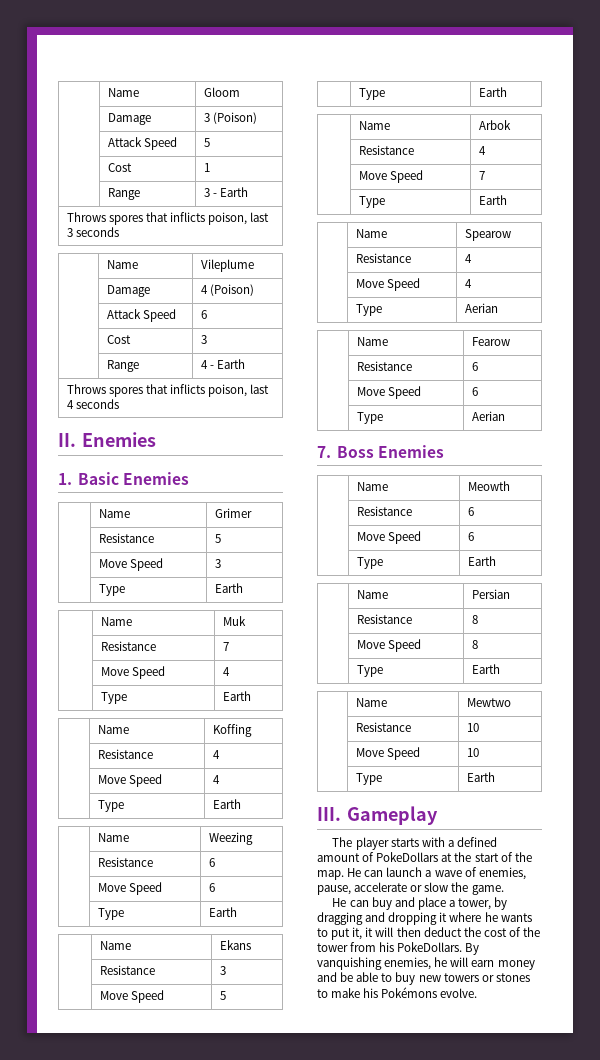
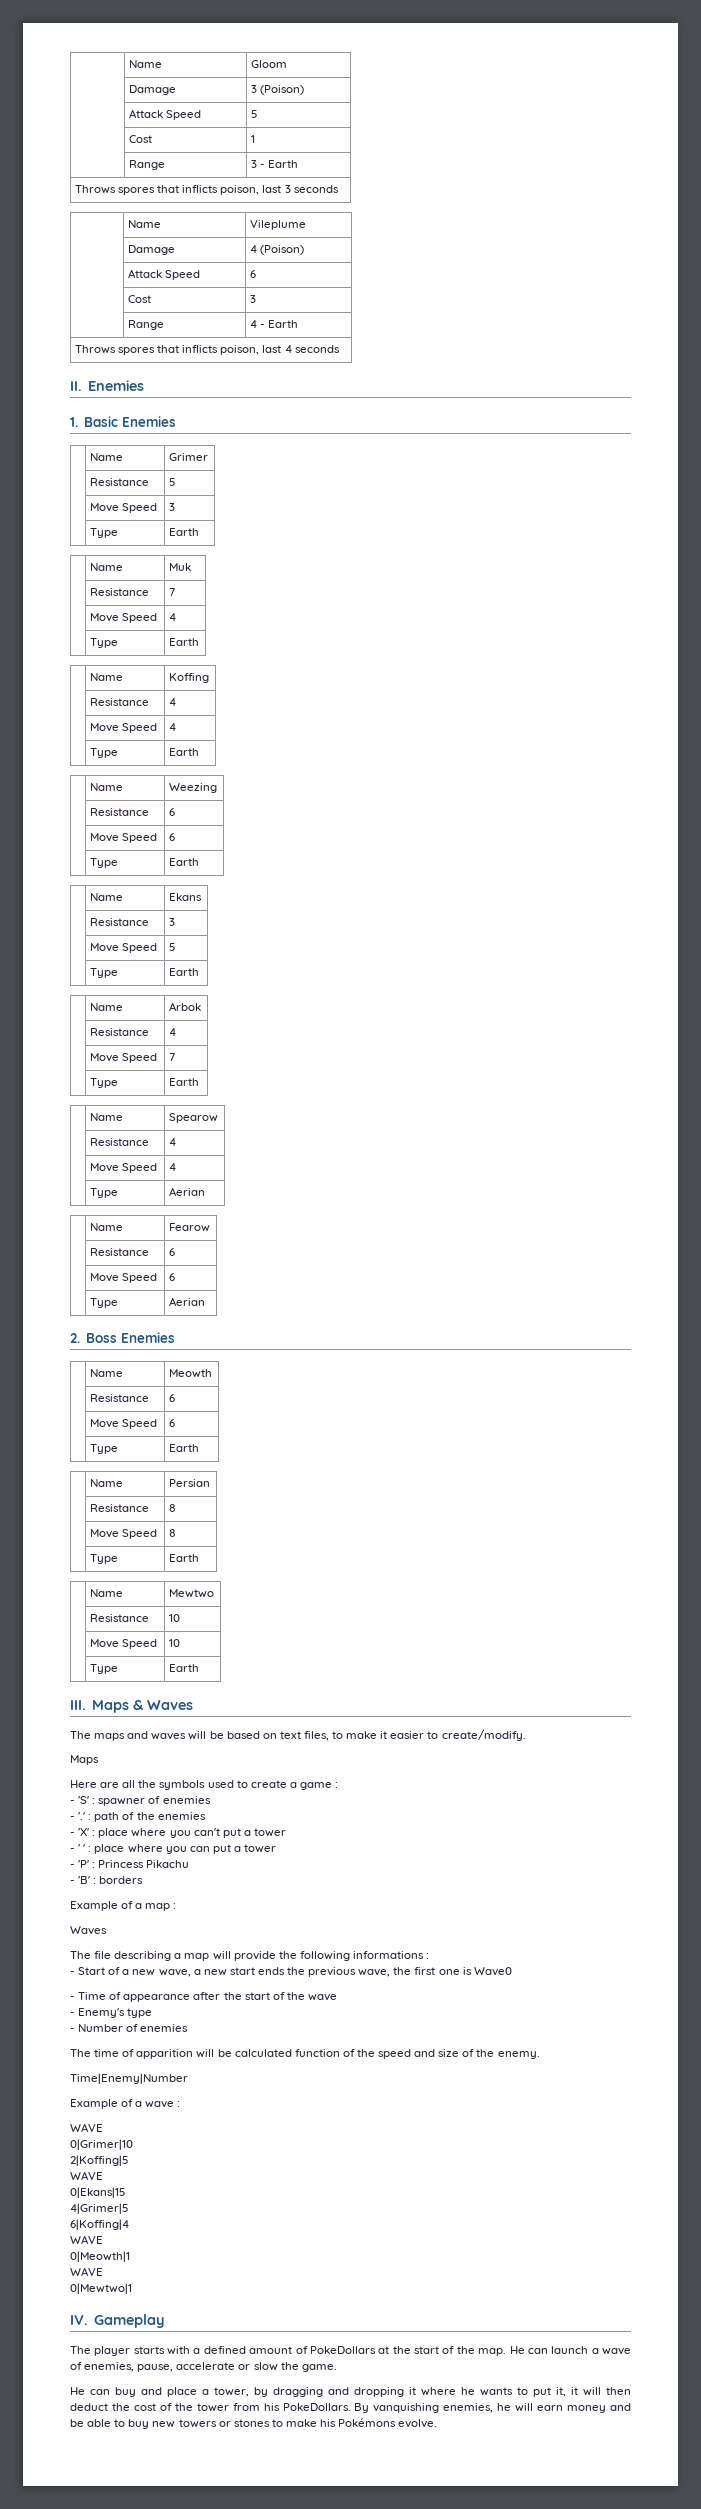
[317,446,331,458] 7. -> [70,1333,80,1343] 2.
(341, 814) none -> [91,1700,193,1713] [70,1729,526,1741] [70,1755,99,1765] [70,1780,339,1790] [70,1796,211,1806] [70,1812,206,1822] [70,1828,286,1838] [70,1844,277,1854] [70,1860,190,1868] [70,1876,144,1884] [70,1901,177,1911] [70,1926,107,1935] [70,1951,430,1961] [70,1967,512,1977] [70,1992,337,2002] [70,2008,153,2018] [70,2024,189,2032] [70,2049,540,2059] [70,2073,188,2084] [70,2099,181,2109] [70,2123,103,2132] [70,2139,133,2150] [70,2155,129,2166] [70,2171,103,2180] [70,2187,126,2198] [70,2203,129,2214] [70,2219,129,2230] [70,2235,103,2244] [70,2251,130,2262] [70,2267,103,2276] [70,2283,132,2294] [70,2315,88,2325] Maps & Waves // The maps and waves will be based on text files, to make it easier to create/modify. // Maps // Here are all the symbols used to create a game : // - 'S' : spawner of enemies // - '.' : path of the enemies // - 'X' : place where you can't put a tower // - ' ' : place where you can put a tower // - 'P' : Princess Pikachu // - 'B' : borders // Example of a map : // Waves // The file describing a map will provide the following informations : // - Start of a new wave, a new start ends the previous wave, the first one is Wave0 // - Time of appearance after the start of the wave // - Enemy's type // - Number of enemies // The time of apparition will be calculated function of the speed and size of the enemy. // Time|Enemy|Number // Example of a wave : // WAVE // 0|Grimer|10 // 2|Koffing|5 // WAVE // 0|Ekans|15 // 4|Grimer|5 // 6|Koffing|4 // WAVE // 0|Meowth|1 // WAVE // 0|Mewtwo|1 // IV.

